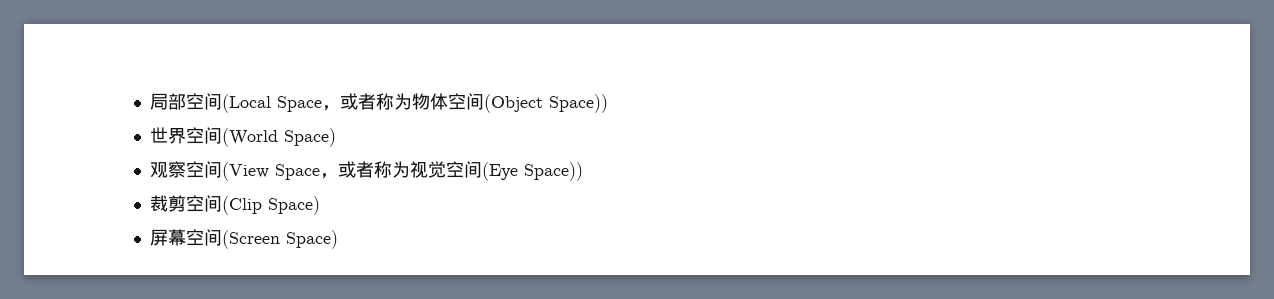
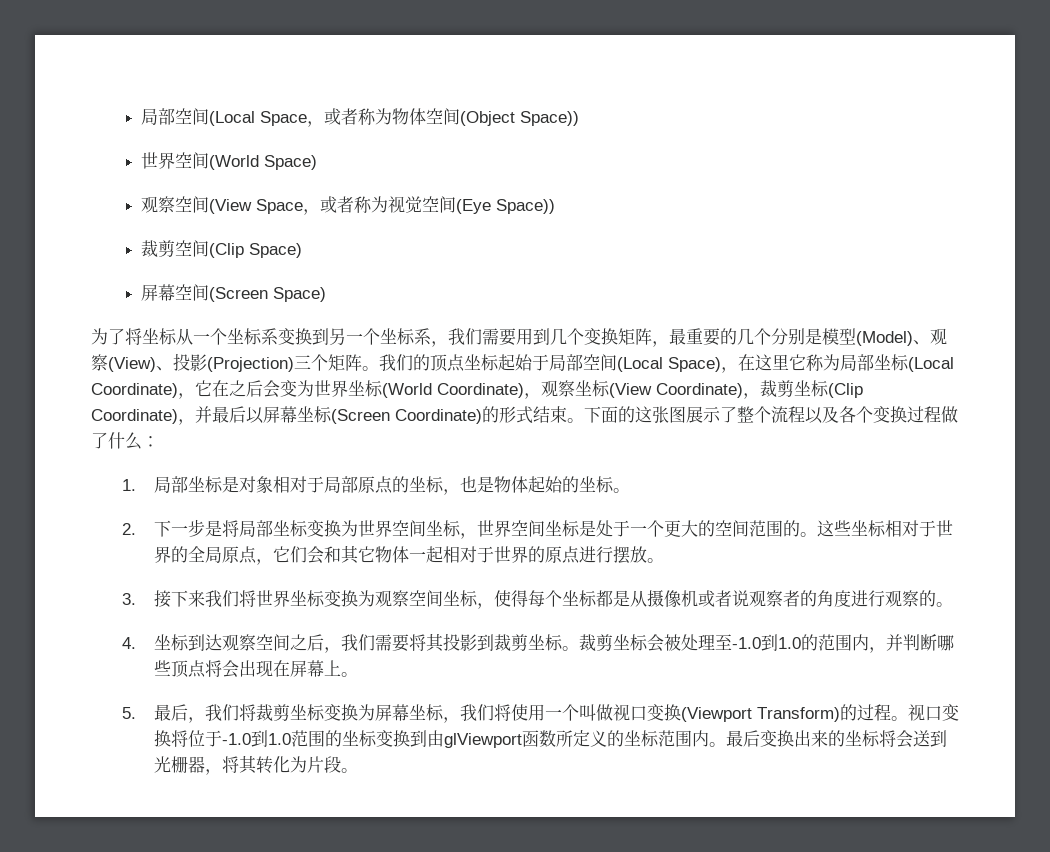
(338, 239) none -> [91,328,947,347] [91,353,954,373] [91,380,863,399] [91,406,958,425] [91,432,159,450] [122,476,630,495] [122,519,953,539] [153,545,664,565] [122,590,953,609] [122,633,954,653] [153,660,358,678] [122,704,959,723] [153,730,947,748] [153,755,358,775] // 为了将坐标从一个坐标系变换到另一个坐标系，我们需要用到几个变换矩阵，最重要的几个分别是模型(Model)、观察(View)、投影(Projection)三个矩阵。我们的顶点坐标起始于局部空间(Local Space)，在这里它称为局部坐标(Local Coordinate)，它在之后会变为世界坐标(World Coordinate)，观察坐标(View Coordinate)，裁剪坐标(Clip Coordinate)，并最后以屏幕坐标(Screen Coordinate)的形式结束。下面的这张图展示了整个流程以及各个变换过程做了什么： // 1.局部坐标是对象相对于局部原点的坐标，也是物体起始的坐标。 // 2.下一步是将局部坐标变换为世界空间坐标，世界空间坐标是处于一个更大的空间范围的。这些坐标相对于世界的全局原点，它们会和其它物体一起相对于世界的原点进行摆放。 // 3.接下来我们将世界坐标变换为观察空间坐标，使得每个坐标都是从摄像机或者说观察者的角度进行观察的。 // 4.坐标到达观察空间之后，我们需要将其投影到裁剪坐标。裁剪坐标会被处理至-1.0到1.0的范围内，并判断哪些顶点将会出现在屏幕上。 // 5.最后，我们将裁剪坐标变换为屏幕坐标，我们将使用一个叫做视口变换(Viewport Transform)的过程。视口变换将位于-1.0到1.0范围的坐标变换到由glViewport函数所定义的坐标范围内。最后变换出来的坐标将会送到光栅器，将其转化为片段。

